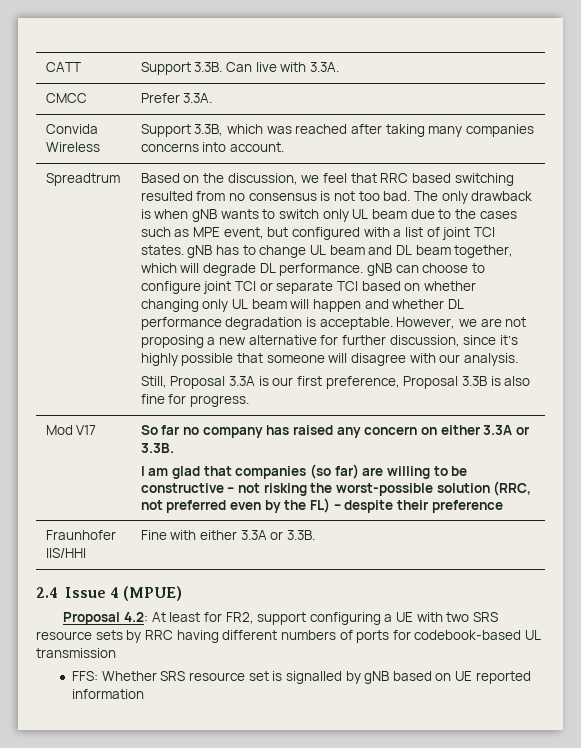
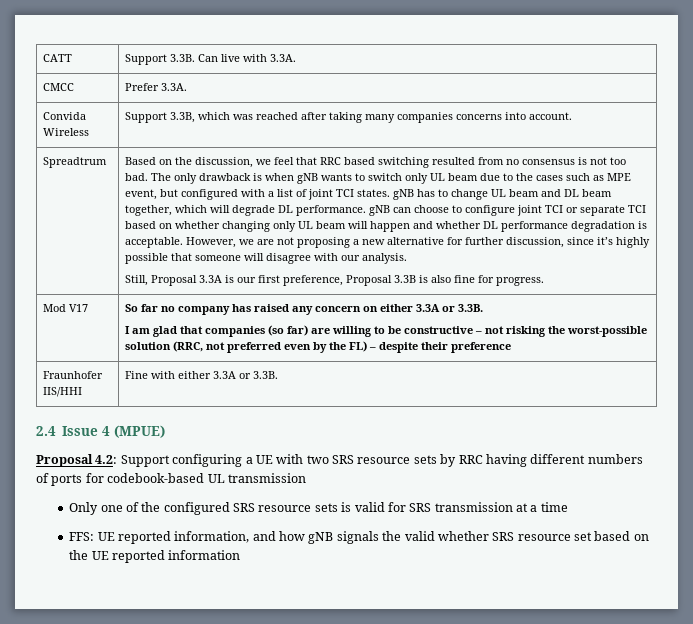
[151,612,307,625] At least for FR2, support -> [120,455,170,467] Support
[72,671,452,684] FFS: Whether SRS resource set is signalled by gNB based on -> [69,502,568,515] [69,531,649,544] [69,550,89,560] Only one of the configured SRS resource sets is valid for SRS transmission at a time // FFS: UE reported information, and how gNB signals the valid whether SRS resource set based on the

